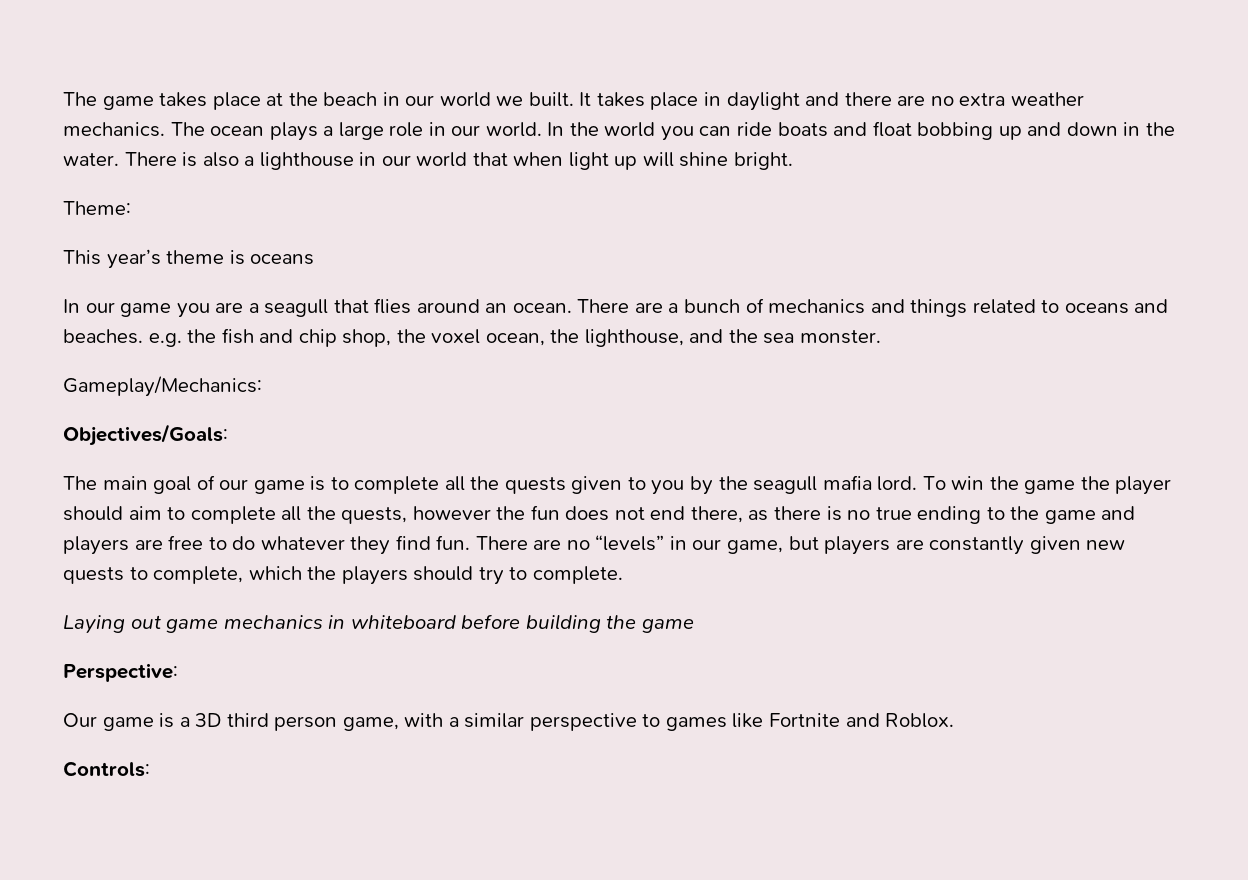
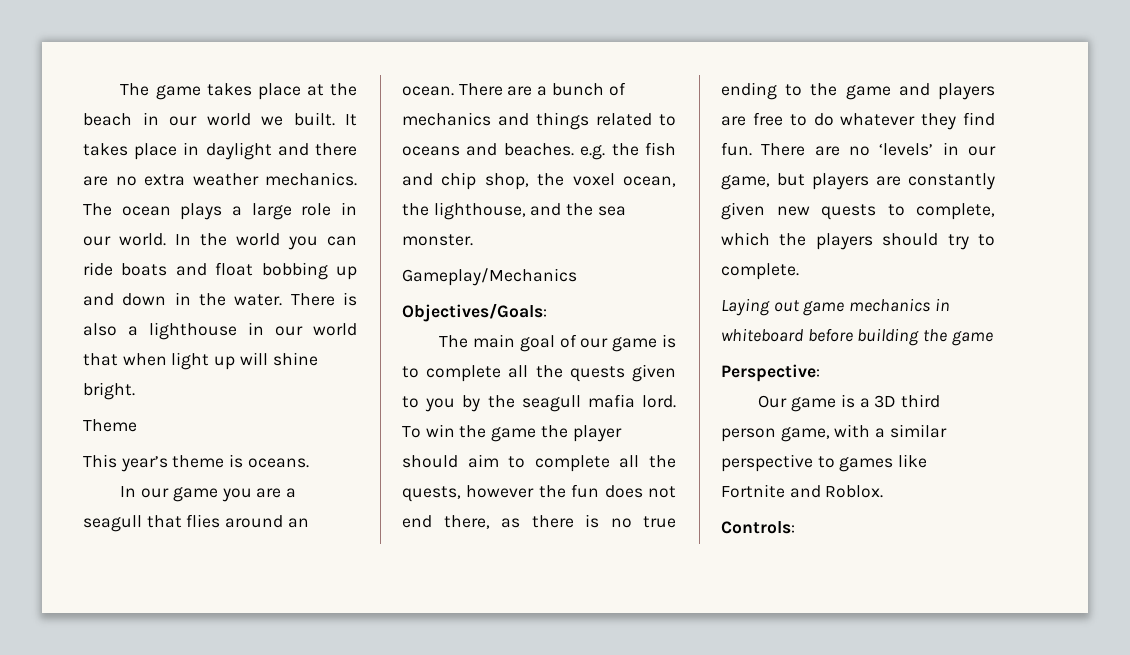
[63,201,131,215] Theme: -> [83,419,137,432] Theme
[250,254,315,265] oceans -> [247,458,309,468] oceans.
[63,376,262,397] Gameplay/Mechanics: -> [402,268,577,286] Gameplay/Mechanics
[595,535,665,551] “levels” -> [879,143,934,156] ‘levels’

